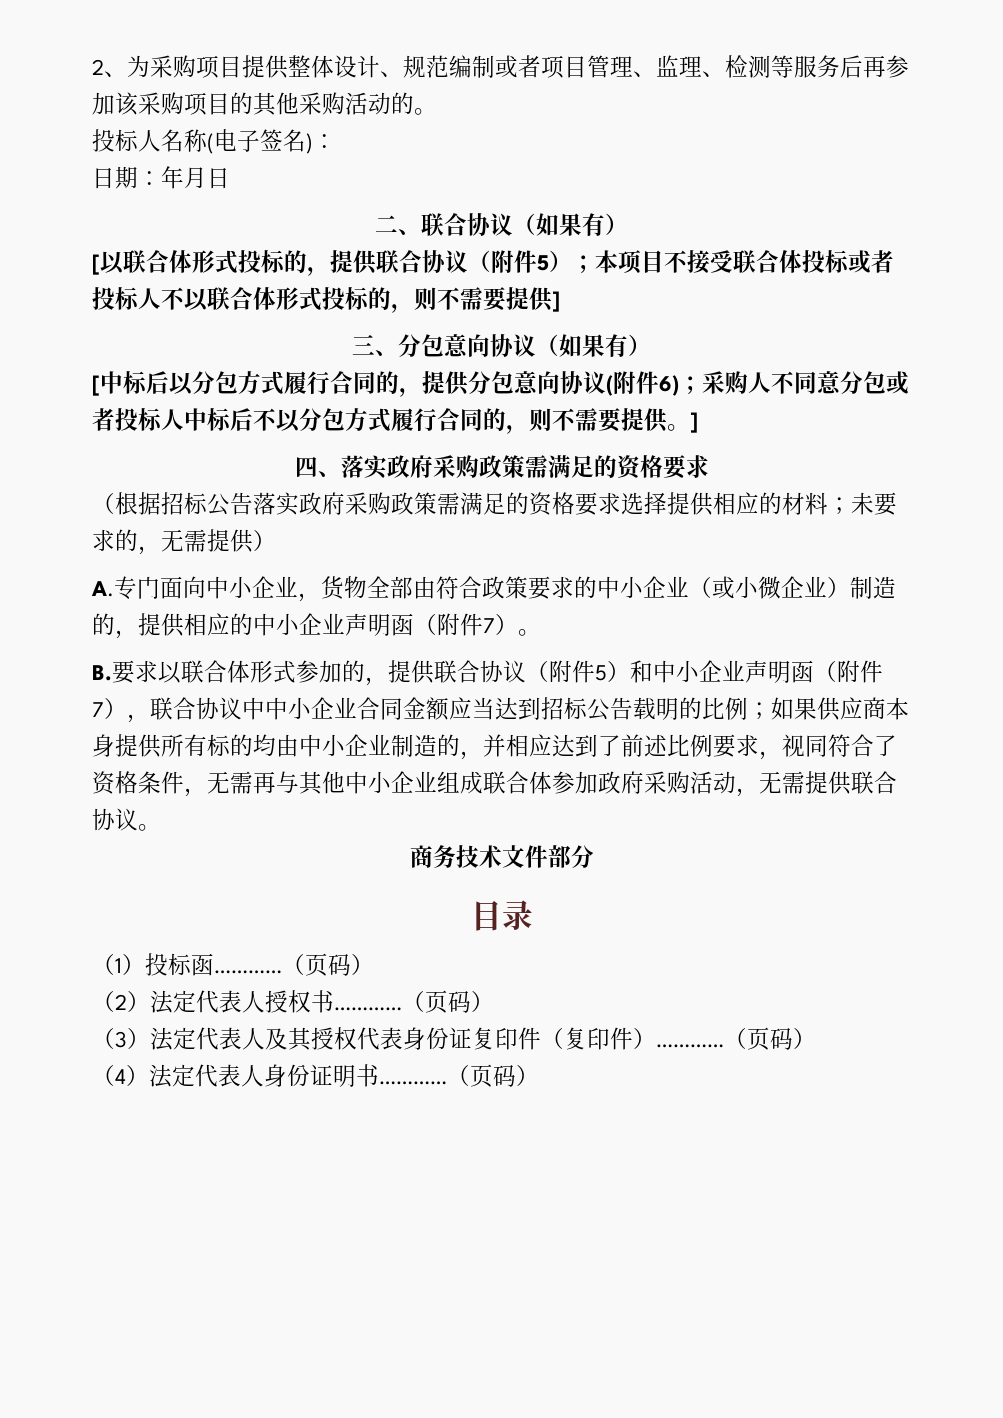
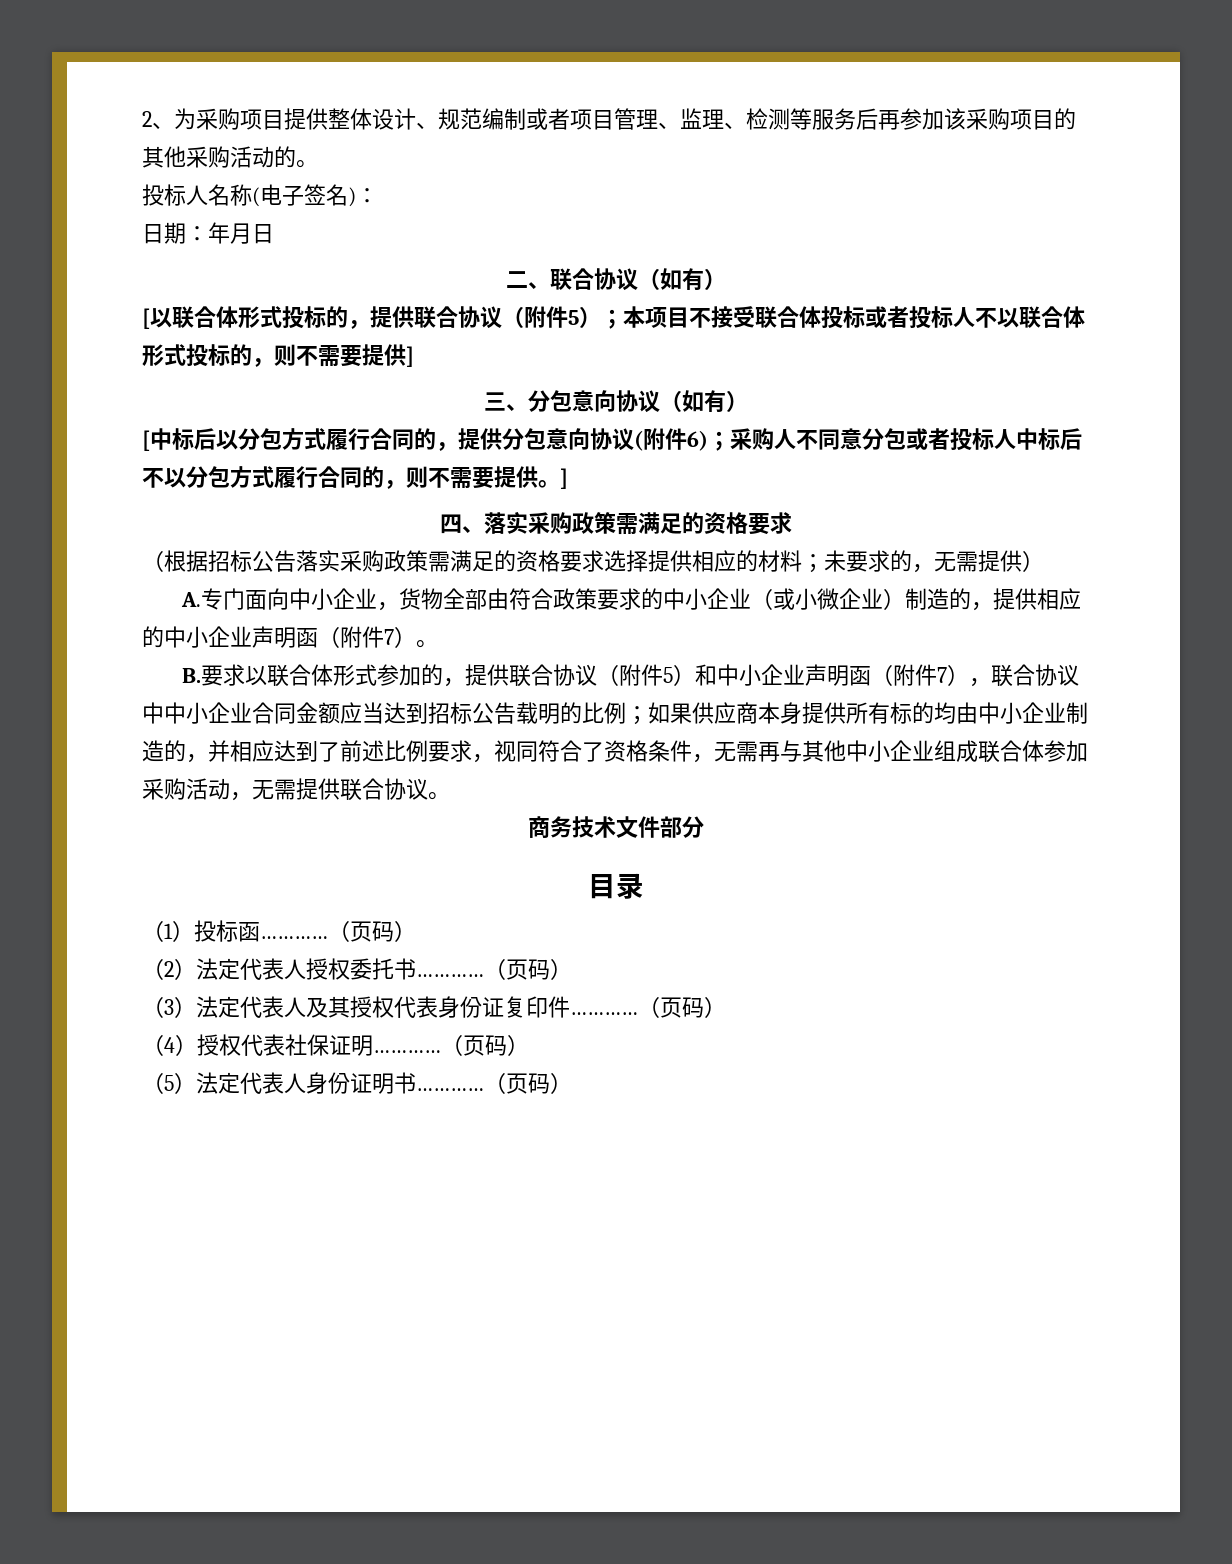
[559,213,582,236] 果 -> (682, 279) none
[582,334,605,357] 果 -> (704, 401) none
[386,455,433,478] 政府 -> (528, 522) none
[299,492,345,515] 政府 -> (340, 561) none
[598,771,644,794] 政府 -> (1088, 751) none
(311, 1001) none -> [350,958,394,980] 委托
[541,1027,816,1050] [92,1064,126,1086] （复印件）…………（页码） // （4 -> [570,997,726,1018] [142,1034,529,1056] [142,1073,174,1094] …………（页码） // （4）授权代表社保证明…………（页码） // （5

